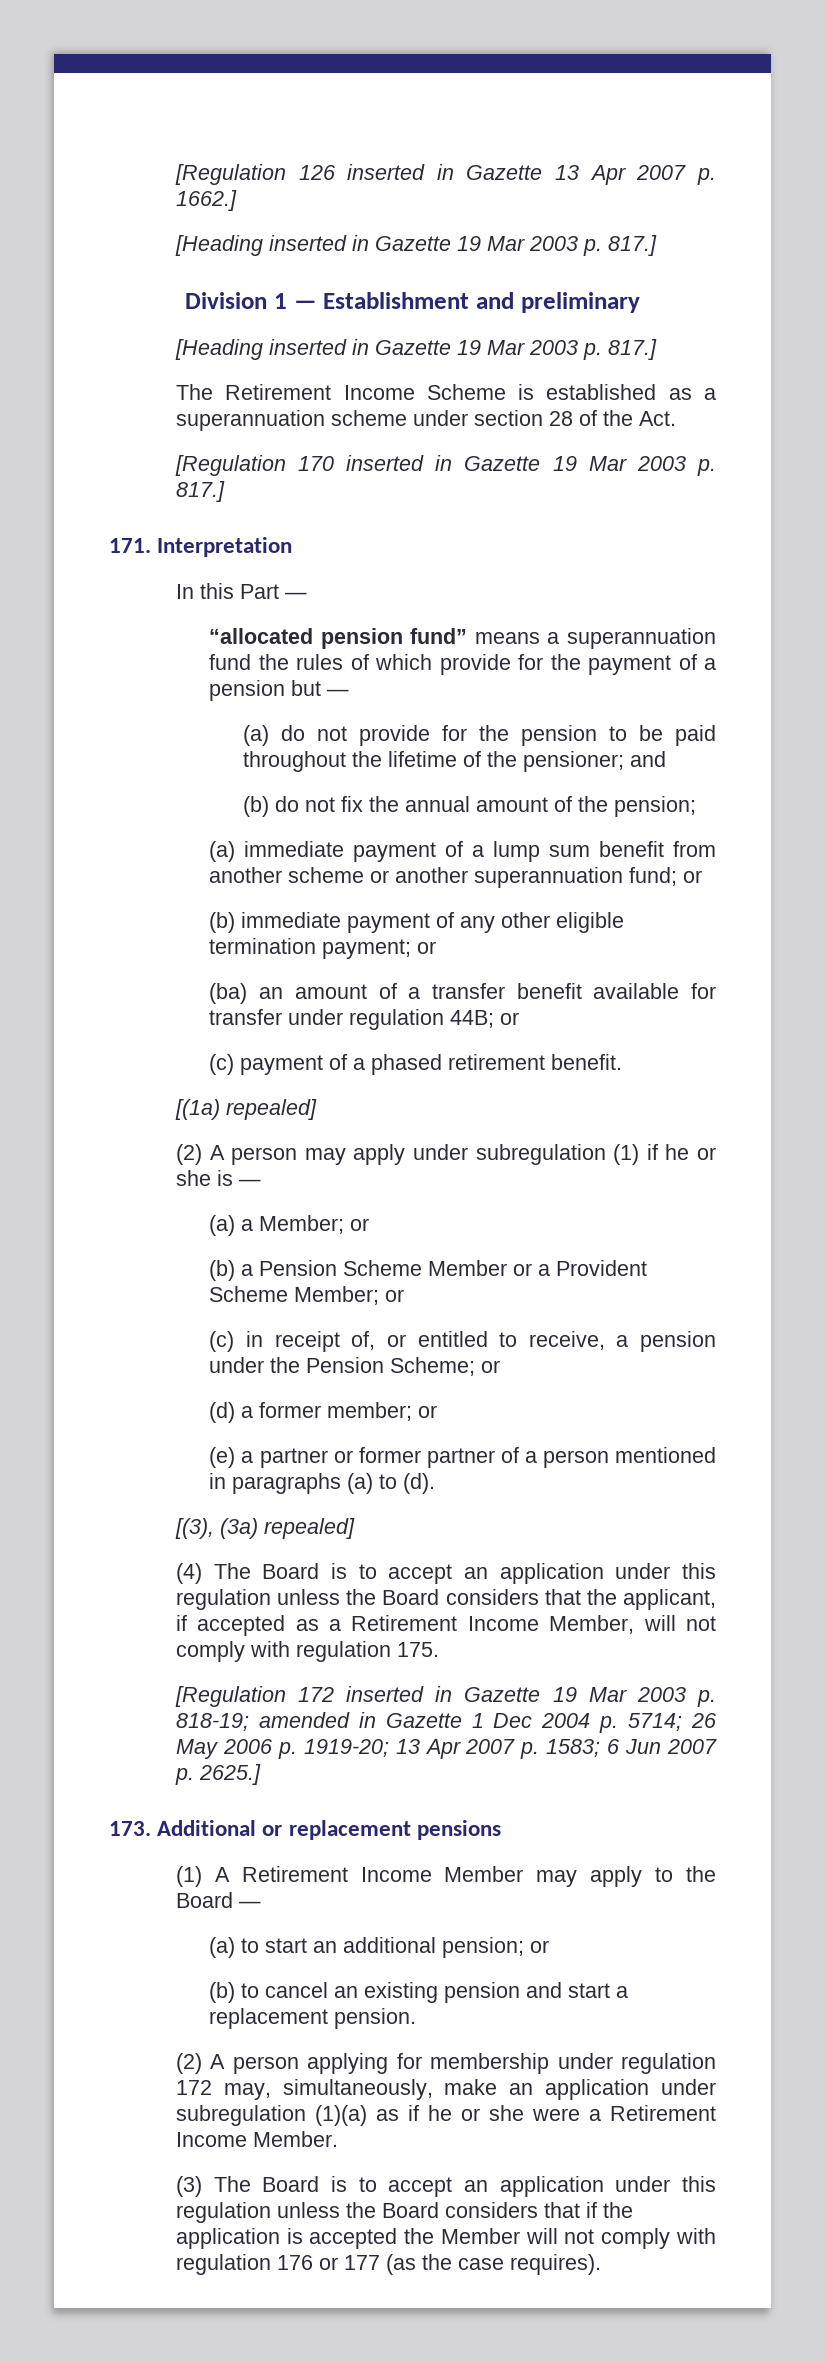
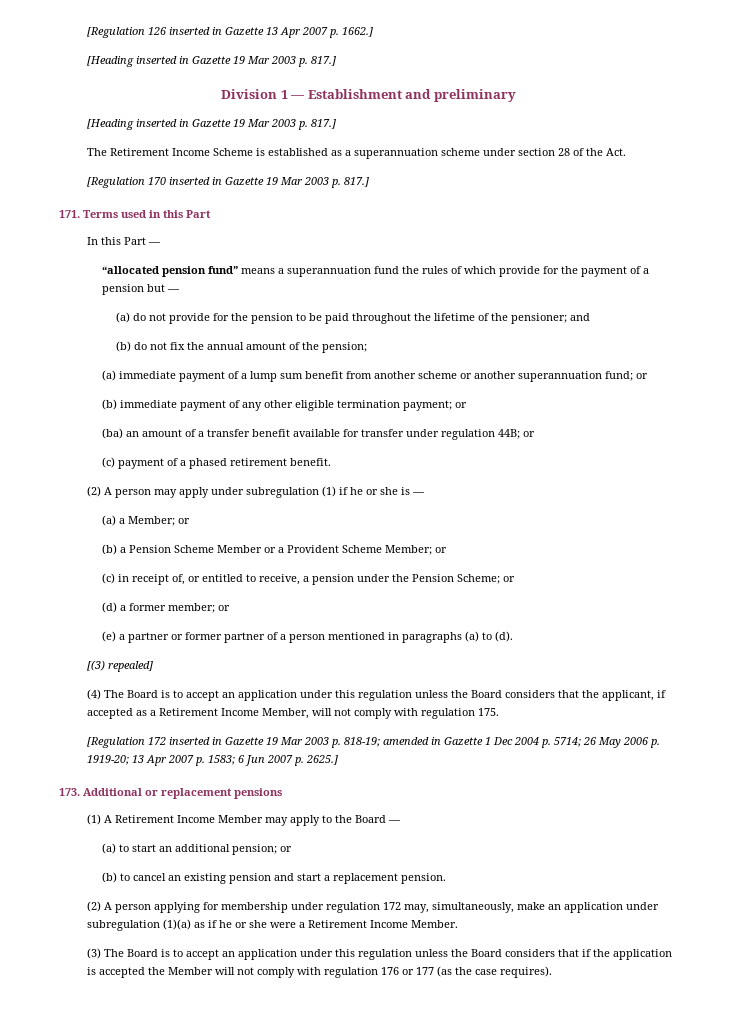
[157,537,293,557] Interpretation -> [83,210,211,218] Terms used in this Part
[174,1099,317,1120] // [(1a) repealed] -> (331, 462) none
[174,1518,258,1539] [(3), (3a) -> [87,660,106,671] [(3)

